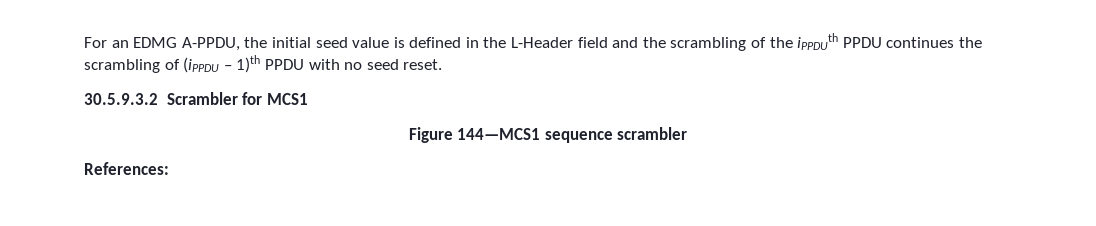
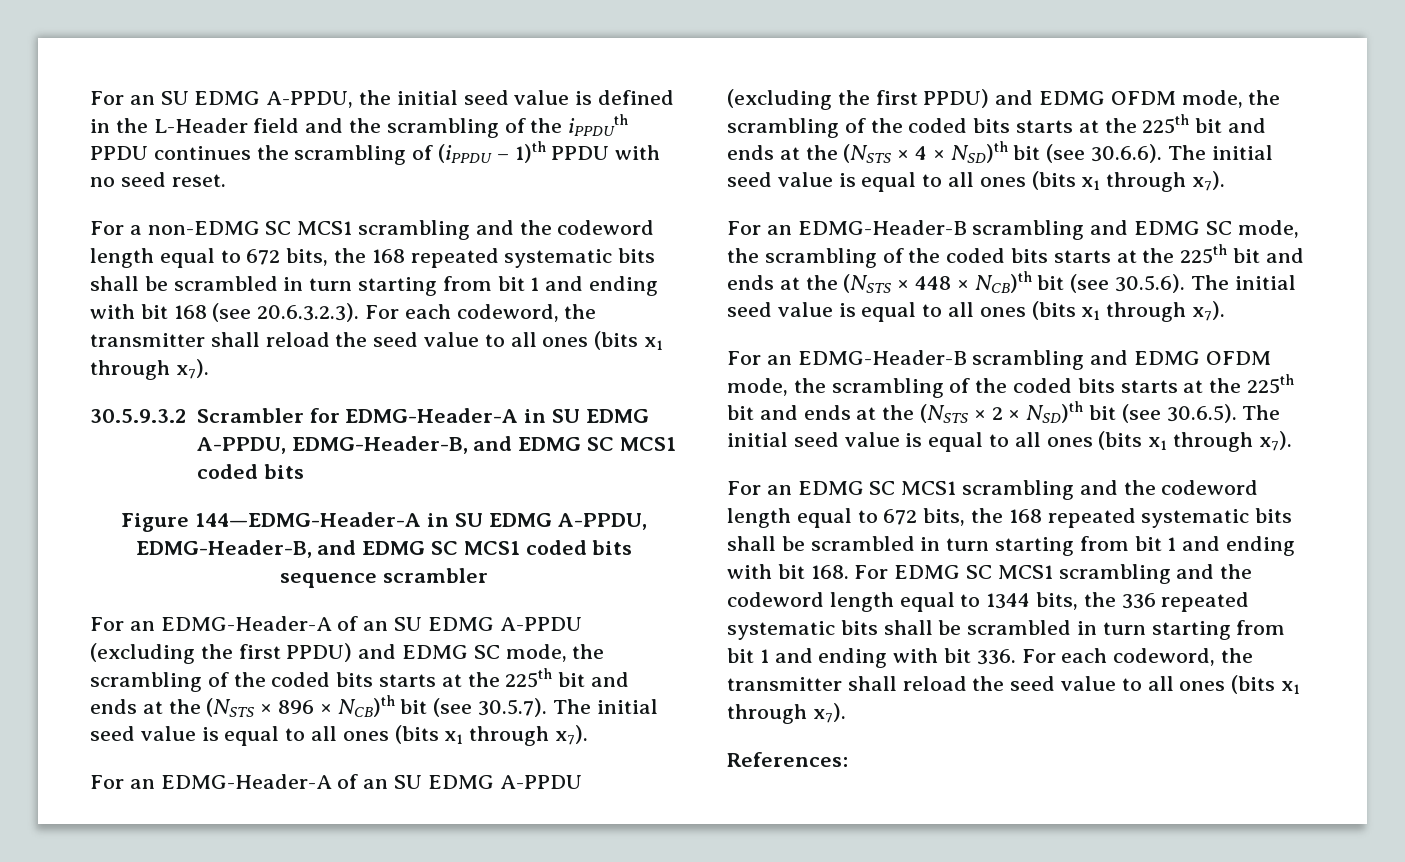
[84,37,129,48] For an -> [90,91,189,105] For an SU
[84,92,308,105] 30.5.9.3.2 Scrambler for MCS1 -> [90,220,655,240] [90,248,656,268] [90,276,659,296] [90,303,597,322] [90,331,664,350] [90,359,209,380] [90,408,649,423] [196,436,676,454] [196,464,304,479] For a non-EDMG SC MCS1 scrambling and the codeword length equal to 672 bits, the 168 repeated systematic bits shall be scrambled in turn starting from bit 1 and ending with bit 168 (see 20.6.3.2.3). For each codeword, the transmitter shall reload the seed value to all ones (bits x1 through x7). // 30.5.9.3.2 Scrambler for EDMG-Header-A in SU EDMG A-PPDU, EDMG-Header-B, and EDMG SC MCS1 coded bits
[457,127,688,143] 144—MCS1 sequence scrambler -> [195,512,647,530] [135,540,633,558] [280,568,488,588] [90,616,582,631] [90,643,605,664] [90,668,630,692] [90,695,658,717] [90,725,589,746] [90,774,582,789] [727,89,1281,110] [727,114,1267,138] [727,141,1273,163] [727,171,1226,192] [727,220,1299,240] [727,244,1304,268] [727,271,1296,293] [727,301,1226,322] [727,350,1271,370] [727,374,1295,398] [727,401,1281,423] [727,431,1292,452] [727,480,1259,500] [727,508,1293,528] [727,536,1296,556] [727,564,1253,584] [727,592,1250,612] [727,620,1286,640] [727,648,1254,668] [727,675,1301,694] [727,703,846,724] 144—EDMG-Header-A in SU EDMG A-PPDU, EDMG-Header-B, and EDMG SC MCS1 coded bits sequence scrambler // For an EDMG-Header-A of an SU EDMG A-PPDU (excluding the first PPDU) and EDMG SC mode, the scrambling of the coded bits starts at the 225th bit and ends at the (NSTS × 896 × NCB)th bit (see 30.5.7). The initial seed value is equal to all ones (bits x1 through x7). // For an EDMG-Header-A of an SU EDMG A-PPDU (excluding the first PPDU) and EDMG OFDM mode, the scrambling of the coded bits starts at the 225th bit and ends at the (NSTS × 4 × NSD)th bit (see 30.6.6). The initial seed value is equal to all ones (bits x1 through x7). // For an EDMG-Header-B scrambling and EDMG SC mode, the scrambling of the coded bits starts at the 225th bit and ends at the (NSTS × 448 × NCB)th bit (see 30.5.6). The initial seed value is equal to all ones (bits x1 through x7). // For an EDMG-Header-B scrambling and EDMG OFDM mode, the scrambling of the coded bits starts at the 225th bit and ends at the (NSTS × 2 × NSD)th bit (see 30.6.5). The initial seed value is equal to all ones (bits x1 through x7). // For an EDMG SC MCS1 scrambling and the codeword length equal to 672 bits, the 168 repeated systematic bits shall be scrambled in turn starting from bit 1 and ending with bit 168. For EDMG SC MCS1 scrambling and the codeword length equal to 1344 bits, the 336 repeated systematic bits shall be scrambled in turn starting from bit 1 and ending with bit 336. For each codeword, the transmitter shall reload the seed value to all ones (bits x1 through x7).

